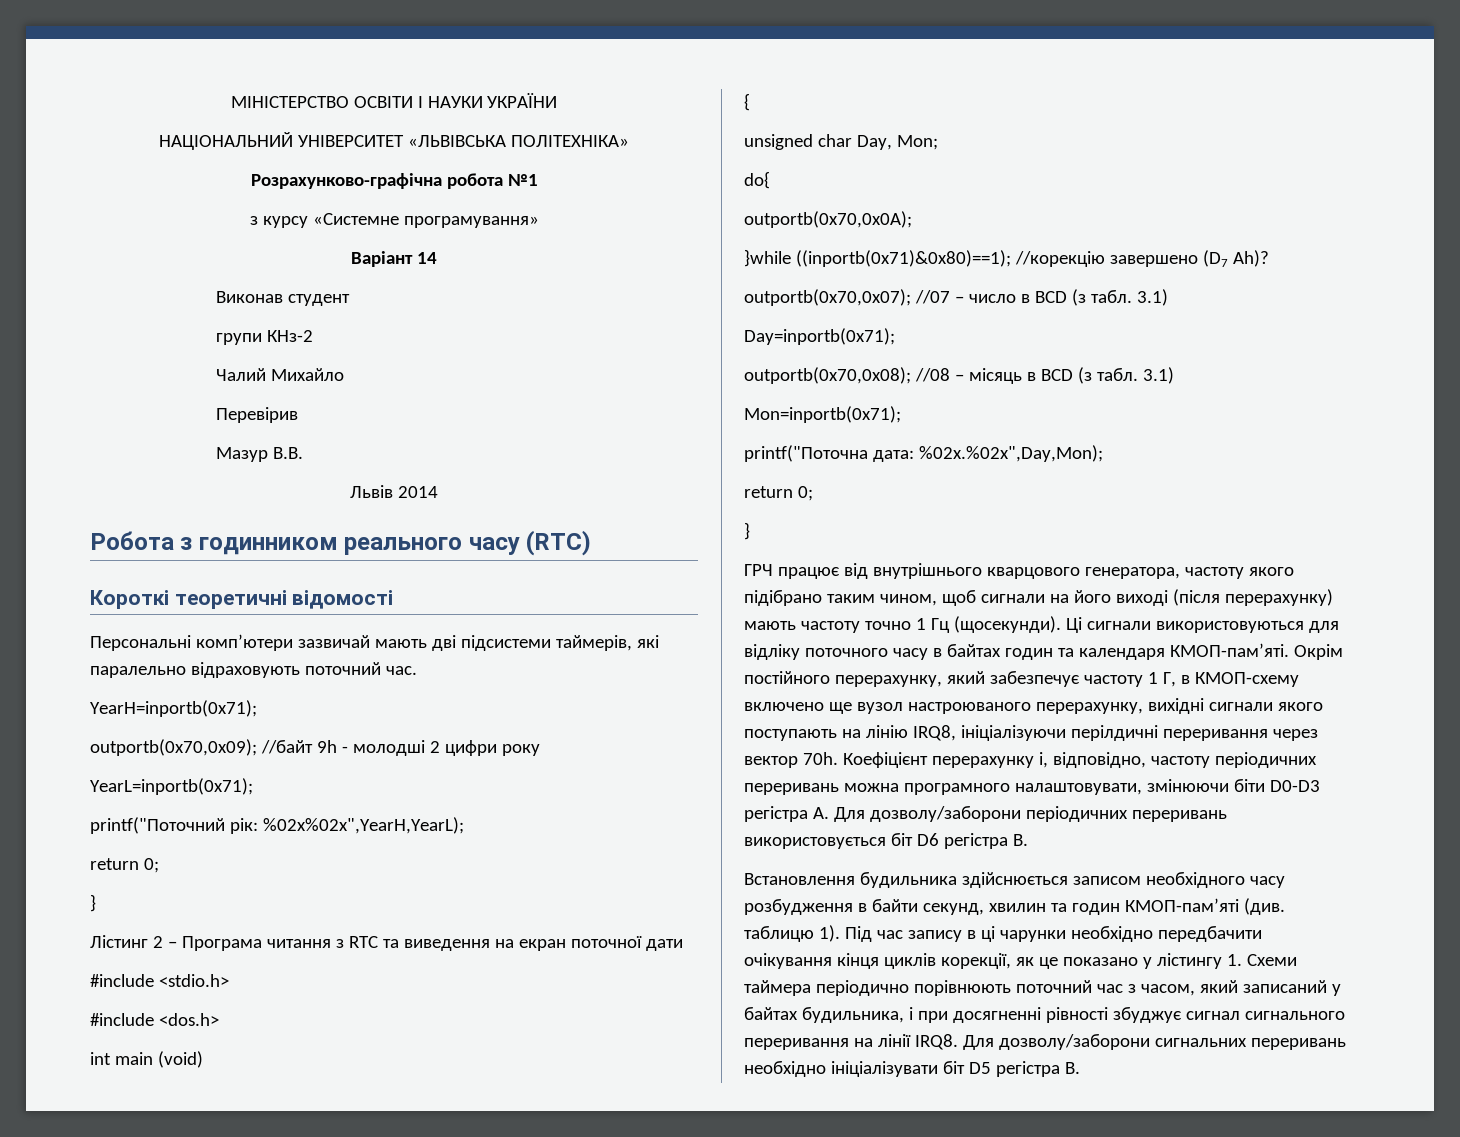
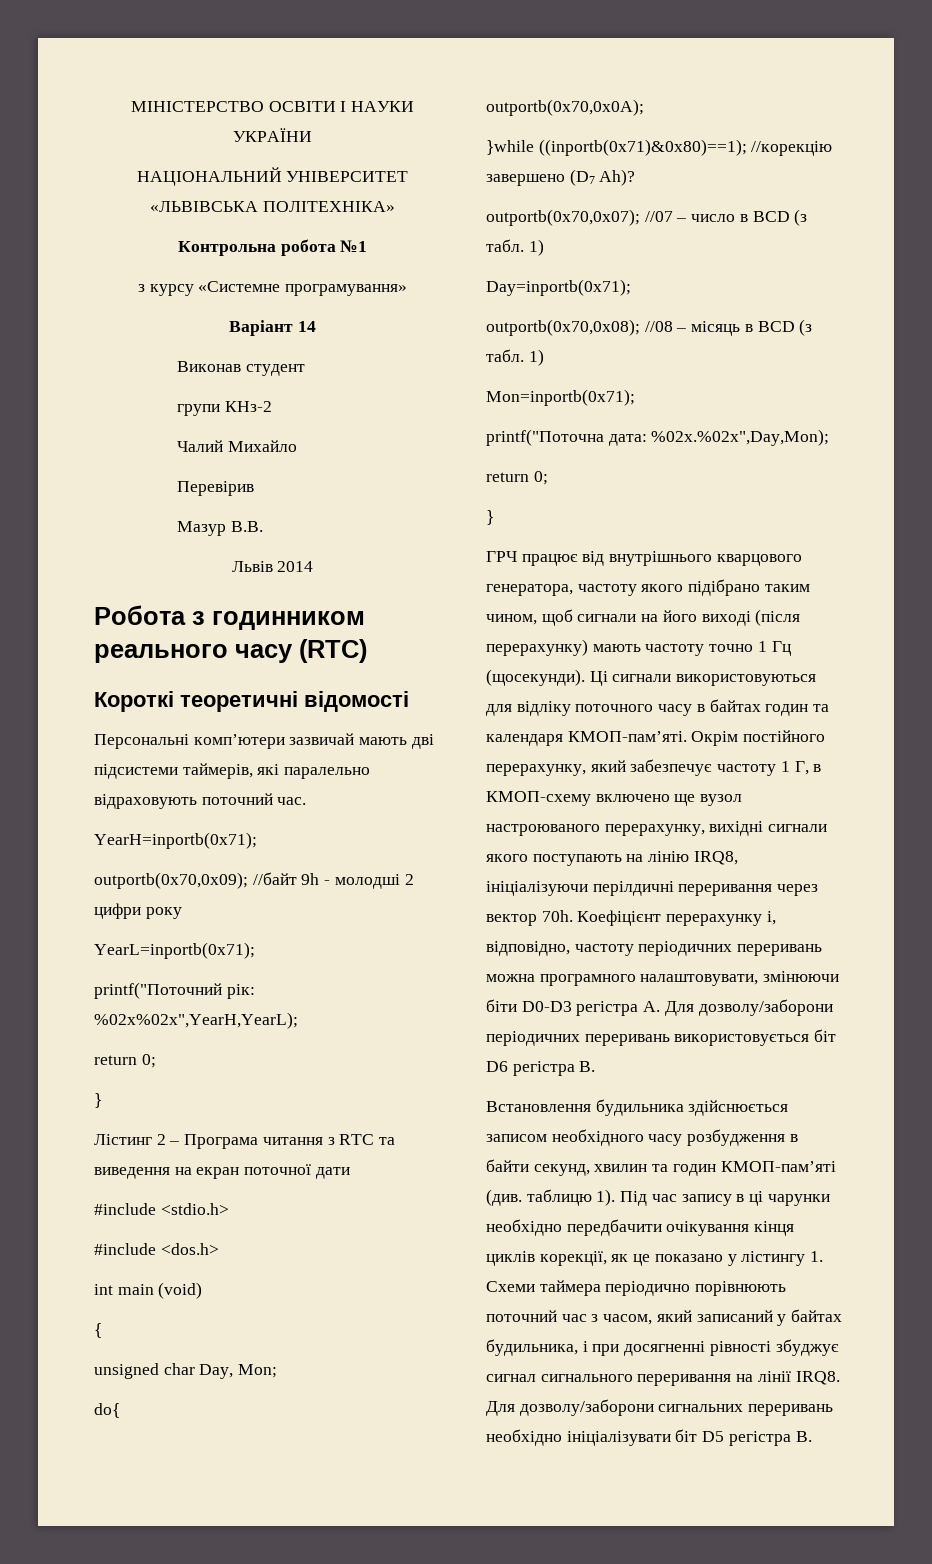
[250,173,442,189] Розрахунково-графічна -> [177,241,276,256] Контрольна
[1136,289,1168,306] 3.1) -> [528,239,544,256] 1)
[1142,367,1174,384] 3.1) -> [528,349,544,366] 1)

